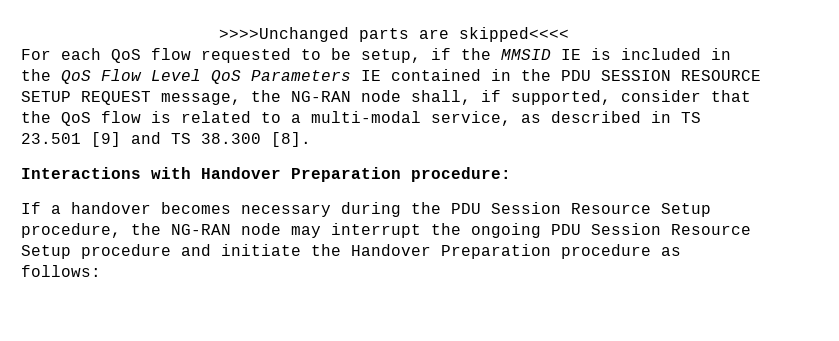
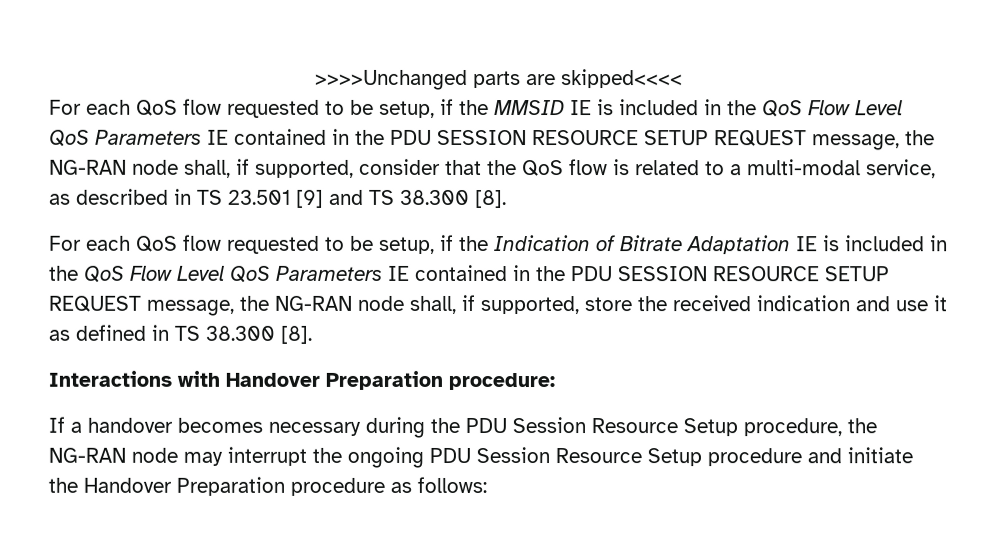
(311, 139) none -> [49,234,948,255] [48,264,890,283] [48,294,947,316] [48,324,312,344] // For each QoS flow requested to be setup, if the Indication of Bitrate Adaptation IE is included in the QoS Flow Level QoS Parameters IE contained in the PDU SESSION RESOURCE SETUP REQUEST message, the NG-RAN node shall, if supported, store the received indication and use it as defined in TS 38.300 [8].

